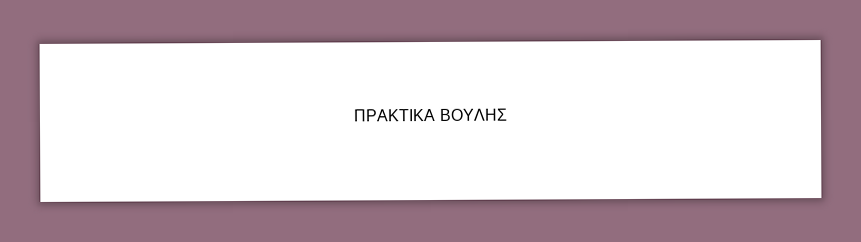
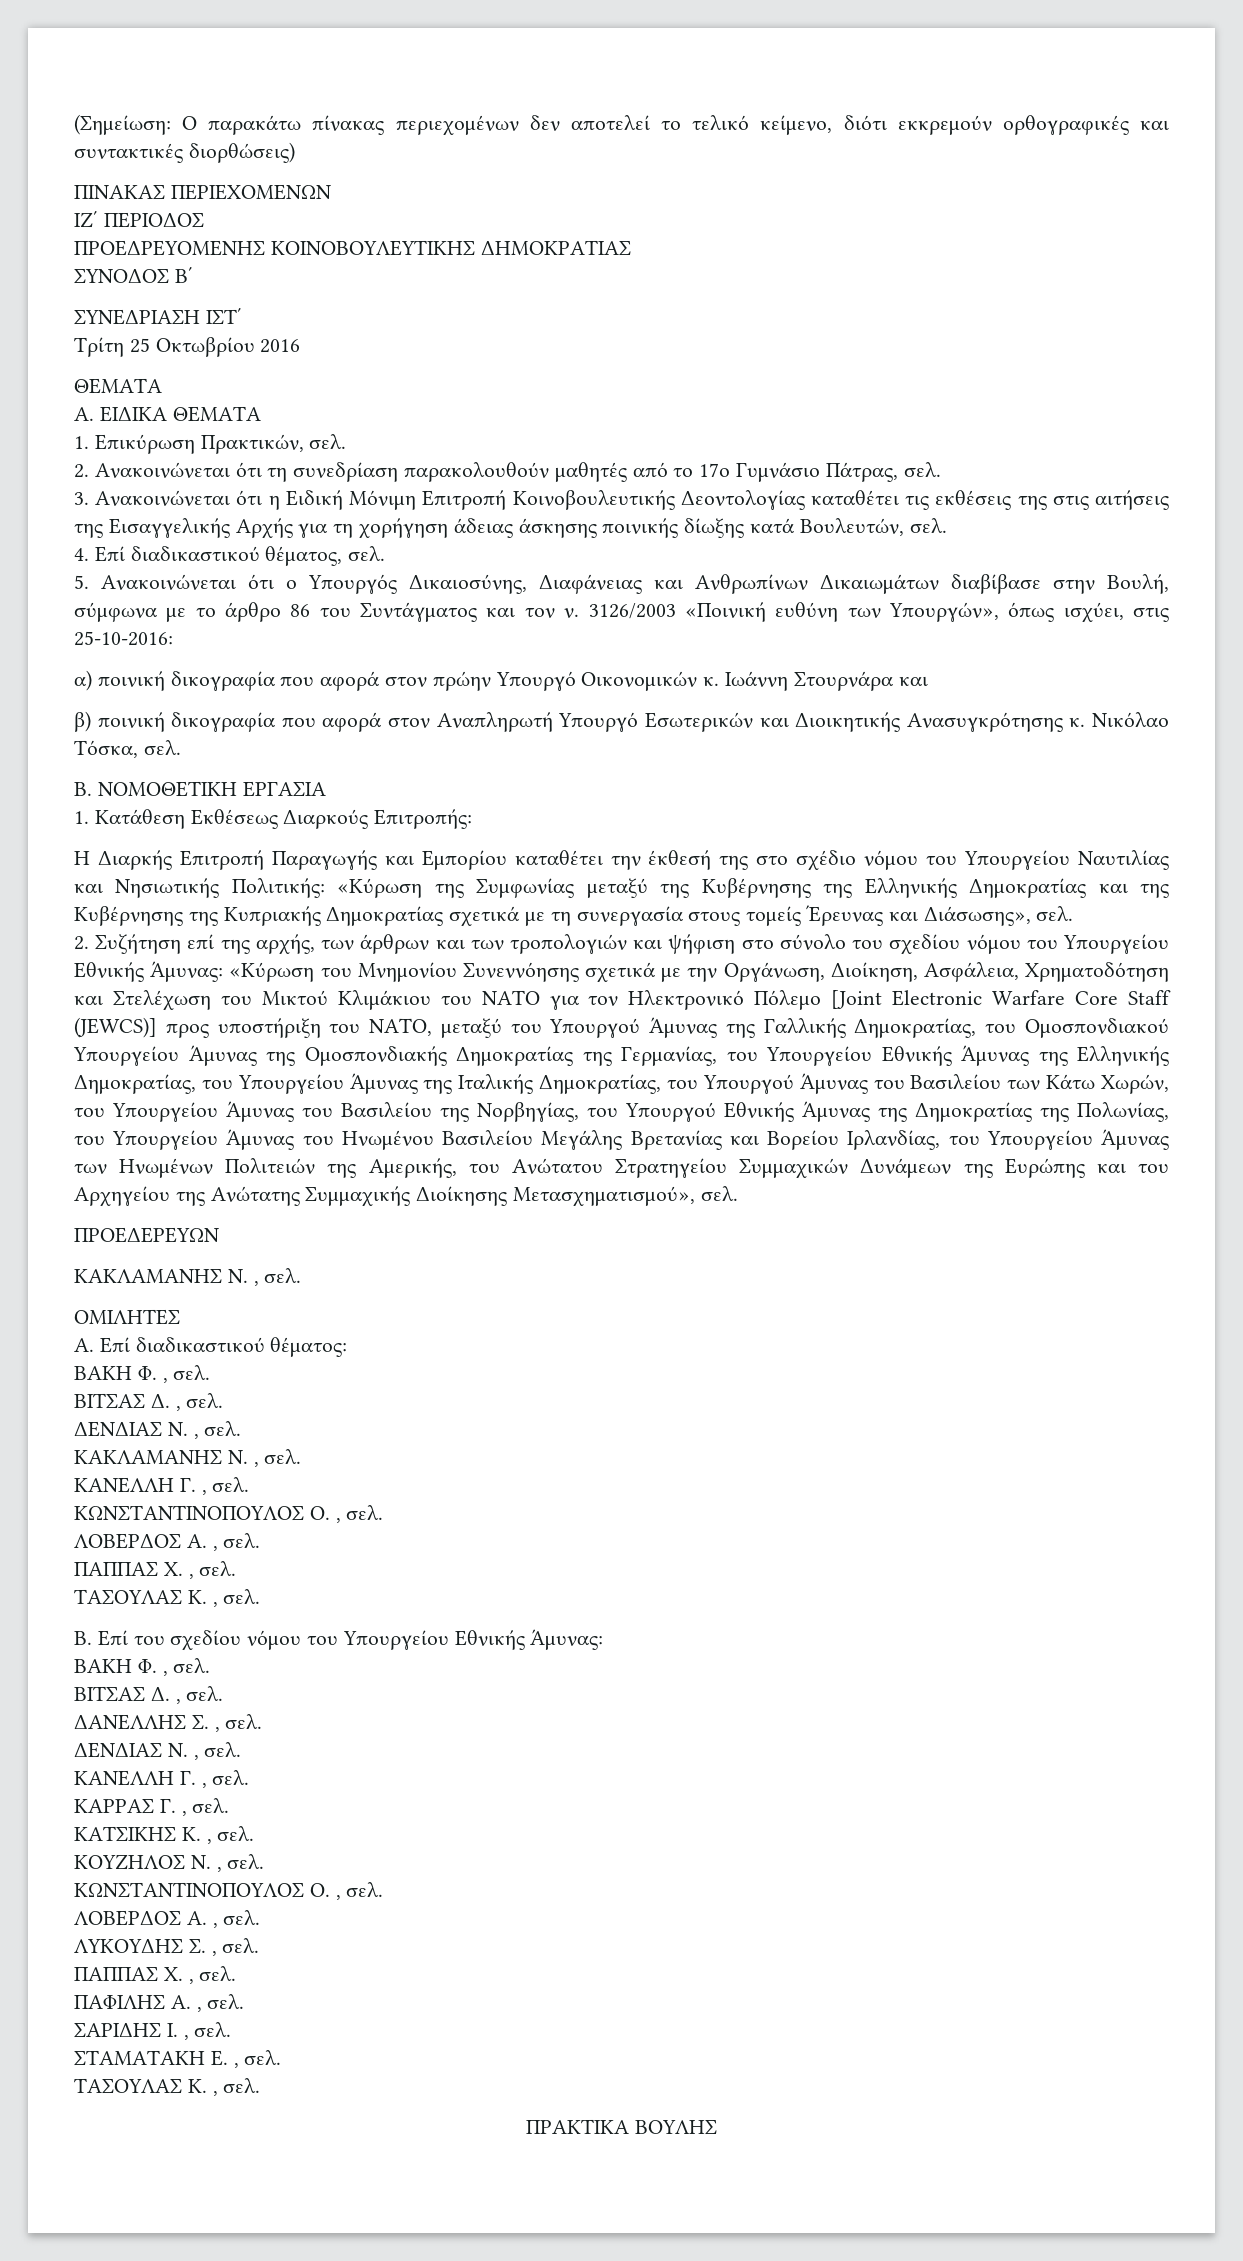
(353, 115) none -> [74,114,1170,136] [74,142,295,163] [74,184,331,200] [74,211,204,228] [74,240,631,256] [74,267,193,284] [74,308,242,325] [74,337,301,357] [74,378,162,394] [74,406,261,422] [74,434,347,454] [74,462,941,482] [74,490,1169,510] [74,518,947,539] [74,546,386,566] [74,574,1169,594] [74,602,1170,623] [74,631,173,646] [74,670,928,691] [74,711,1169,732] [74,740,181,758] [74,781,326,797] [74,809,473,829] [74,850,1169,871] [74,878,1169,898] [74,905,1074,927] [74,934,1169,955] [74,961,1169,983] [74,990,1171,1011] [74,1017,1169,1038] [73,1045,1169,1066] [74,1073,1170,1094] [74,1101,1169,1122] [74,1129,1169,1150] [74,1158,1170,1179] [74,1186,738,1207] [74,1227,219,1243] [74,1268,302,1286] [74,1309,180,1325] [74,1337,348,1357] [74,1365,211,1383] [74,1393,224,1411] [74,1421,242,1439] [74,1449,302,1467] [74,1477,250,1495] [74,1505,384,1523] [74,1533,261,1551] [74,1561,237,1579] [74,1589,261,1607] [74,1629,604,1651] [74,1658,211,1676] [74,1686,224,1704] [74,1714,263,1732] [74,1742,242,1760] [74,1770,250,1788] [74,1798,230,1816] [74,1826,255,1844] [74,1854,265,1872] [74,1882,384,1900] [74,1910,261,1928] [74,1938,260,1956] [74,1966,237,1984] [74,1994,245,2012] [74,2022,232,2040] [74,2050,282,2068] [74,2078,261,2096] (Σημείωση: Ο παρακάτω πίνακας περιεχομένων δεν αποτελεί το τελικό κείμενο, διότι εκκρεμούν ορθογραφικές και συντακτικές διορθώσεις) // ΠΙΝΑΚΑΣ ΠΕΡΙΕΧΟΜΕΝΩΝ // ΙΖ΄ ΠΕΡΙΟΔΟΣ // ΠΡΟΕΔΡΕΥΟΜΕΝΗΣ ΚΟΙΝΟΒΟΥΛΕΥΤΙΚΗΣ ΔΗΜΟΚΡΑΤΙΑΣ // ΣΥΝΟΔΟΣ Β΄ // ΣΥΝΕΔΡΙΑΣΗ ΙΣΤ΄ // Τρίτη 25 Οκτωβρίου 2016 // ΘΕΜΑΤΑ // Α. ΕΙΔΙΚΑ ΘΕΜΑΤΑ // 1. Επικύρωση Πρακτικών, σελ. // 2. Ανακοινώνεται ότι τη συνεδρίαση παρακολουθούν μαθητές από το 17ο Γυμνάσιο Πάτρας, σελ. // 3. Ανακοινώνεται ότι η Ειδική Μόνιμη Επιτροπή Κοινοβουλευτικής Δεοντολογίας καταθέτει τις εκθέσεις της στις αιτήσεις της Εισαγγελικής Αρχής για τη χορήγηση άδειας άσκησης ποινικής δίωξης κατά Βουλευτών, σελ. // 4. Επί διαδικαστικού θέματος, σελ. // 5. Ανακοινώνεται ότι ο Υπουργός Δικαιοσύνης, Διαφάνειας και Ανθρωπίνων Δικαιωμάτων διαβίβασε στην Βουλή, σύμφωνα με το άρθρο 86 του Συντάγματος και τον ν. 3126/2003 «Ποινική ευθύνη των Υπουργών», όπως ισχύει, στις 25-10-2016: // α) ποινική δικογραφία που αφορά στον πρώην Υπουργό Οικονομικών κ. Ιωάννη Στουρνάρα και // β) ποινική δικογραφία που αφορά στον Αναπληρωτή Υπουργό Εσωτερικών και Διοικητικής Ανασυγκρότησης κ. Νικόλαο Τόσκα, σελ. // Β. ΝΟΜΟΘΕΤΙΚΗ ΕΡΓΑΣΙΑ // 1. Κατάθεση Εκθέσεως Διαρκούς Επιτροπής: // Η Διαρκής Επιτροπή Παραγωγής και Εμπορίου καταθέτει την έκθεσή της στο σχέδιο νόμου του Υπουργείου Ναυτιλίας και Νησιωτικής Πολιτικής: «Κύρωση της Συμφωνίας μεταξύ της Κυβέρνησης της Ελληνικής Δημοκρατίας και της Κυβέρνησης της Κυπριακής Δημοκρατίας σχετικά με τη συνεργασία στους τομείς Έρευνας και Διάσωσης», σελ. // 2. Συζήτηση επί της αρχής, των άρθρων και των τροπολογιών και ψήφιση στο σύνολο του σχεδίου νόμου του Υπουργείου Εθνικής Άμυνας: «Κύρωση του Μνημονίου Συνεννόησης σχετικά με την Οργάνωση, Διοίκηση, Ασφάλεια, Χρηματοδότηση και Στελέχωση του Μικτού Κλιμάκιου του ΝΑΤΟ για τον Ηλεκτρονικό Πόλεμο [Joint Electronic Warfare Core Staff (JEWCS)] προς υποστήριξη του NATO, μεταξύ του Υπουργού Άμυνας της Γαλλικής Δημοκρατίας, του Ομοσπονδιακού Υπουργείου Άμυνας της Ομοσπονδιακής Δημοκρατίας της Γερμανίας, του Υπουργείου Εθνικής Άμυνας της Ελληνικής Δημοκρατίας, του Υπουργείου Άμυνας της Ιταλικής Δημοκρατίας, του Υπουργού Άμυνας του Βασιλείου των Κάτω Χωρών, του Υπουργείου Άμυνας του Βασιλείου της Νορβηγίας, του Υπουργού Εθνικής Άμυνας της Δημοκρατίας της Πολωνίας, του Υπουργείου Άμυνας του Ηνωμένου Βασιλείου Μεγάλης Βρετανίας και Βορείου Ιρλανδίας, του Υπουργείου Άμυνας των Ηνωμένων Πολιτειών της Αμερικής, του Ανώτατου Στρατηγείου Συμμαχικών Δυνάμεων της Ευρώπης και του Αρχηγείου της Ανώτατης Συμμαχικής Διοίκησης Μετασχηματισμού», σελ. // ΠΡΟΕΔΕΡΕΥΩΝ // ΚΑΚΛΑΜΑΝΗΣ Ν. , σελ. // ΟΜΙΛΗΤΕΣ // Α. Επί διαδικαστικού θέματος: // ΒΑΚΗ Φ. , σελ. // ΒΙΤΣΑΣ Δ. , σελ. // ΔΕΝΔΙΑΣ Ν. , σελ. // ΚΑΚΛΑΜΑΝΗΣ Ν. , σελ. // ΚΑΝΕΛΛΗ Γ. , σελ. // ΚΩΝΣΤΑΝΤΙΝΟΠΟΥΛΟΣ Ο. , σελ. // ΛΟΒΕΡΔΟΣ Α. , σελ. // ΠΑΠΠΑΣ Χ. , σελ. // ΤΑΣΟΥΛΑΣ Κ. , σελ. // Β. Επί του σχεδίου νόμου του Υπουργείου Εθνικής Άμυνας: // ΒΑΚΗ Φ. , σελ. // ΒΙΤΣΑΣ Δ. , σελ. // ΔΑΝΕΛΛΗΣ Σ. , σελ. // ΔΕΝΔΙΑΣ Ν. , σελ. // ΚΑΝΕΛΛΗ Γ. , σελ. // ΚΑΡΡΑΣ Γ. , σελ. // ΚΑΤΣΙΚΗΣ Κ. , σελ. // ΚΟΥΖΗΛΟΣ Ν. , σελ. // ΚΩΝΣΤΑΝΤΙΝΟΠΟΥΛΟΣ Ο. , σελ. // ΛΟΒΕΡΔΟΣ Α. , σελ. // ΛΥΚΟΥΔΗΣ Σ. , σελ. // ΠΑΠΠΑΣ Χ. , σελ. // ΠΑΦΙΛΗΣ Α. , σελ. // ΣΑΡΙΔΗΣ Ι. , σελ. // ΣΤΑΜΑΤΑΚΗ Ε. , σελ. // ΤΑΣΟΥΛΑΣ Κ. , σελ. //

